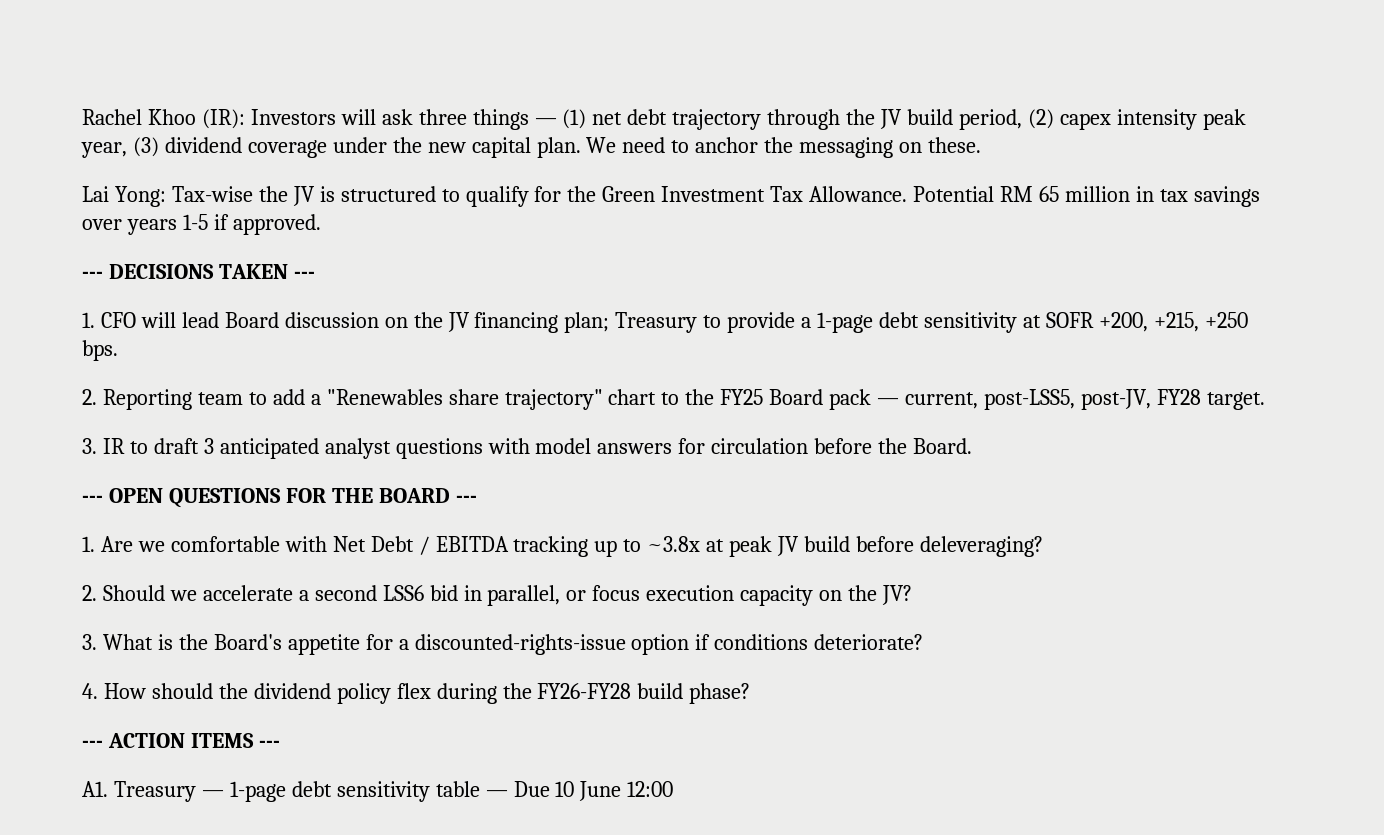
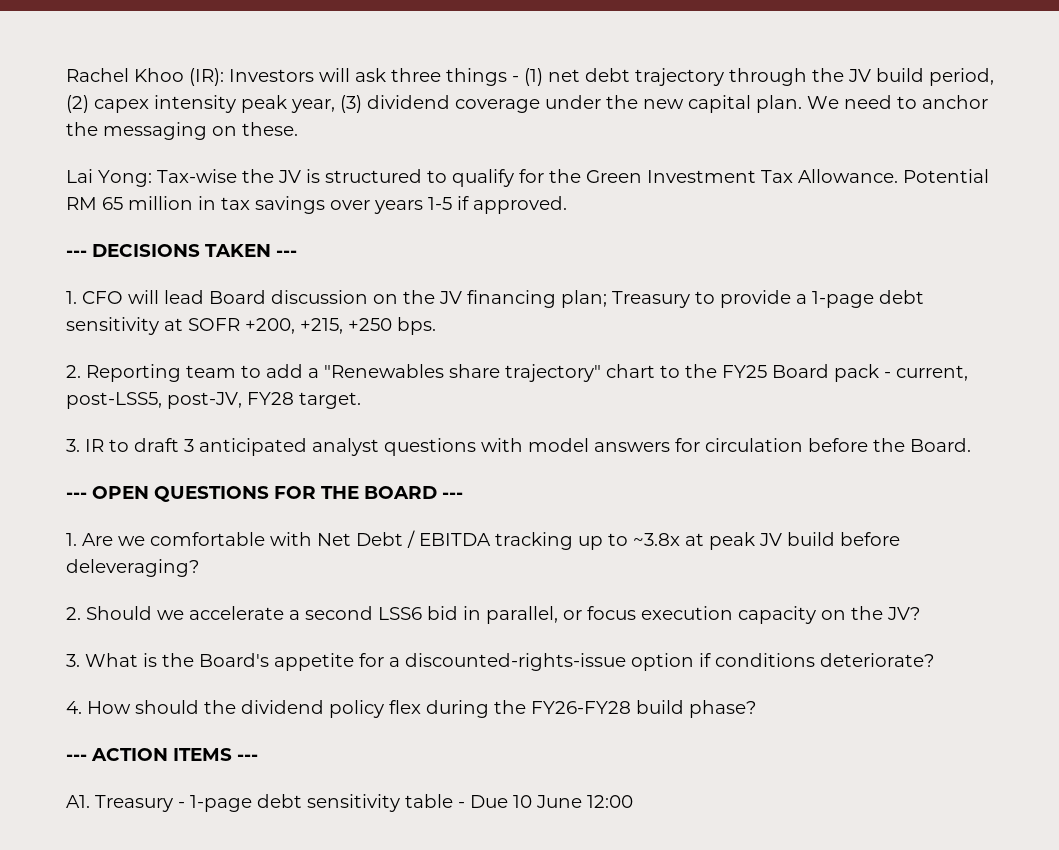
[534,118,557,125] — -> [512,76,519,82] -
[877,398,900,405] — -> [884,372,891,378] -
[201,790,224,797] — -> [178,802,185,808] -
[485,790,508,797] — -> [458,802,465,808] -

